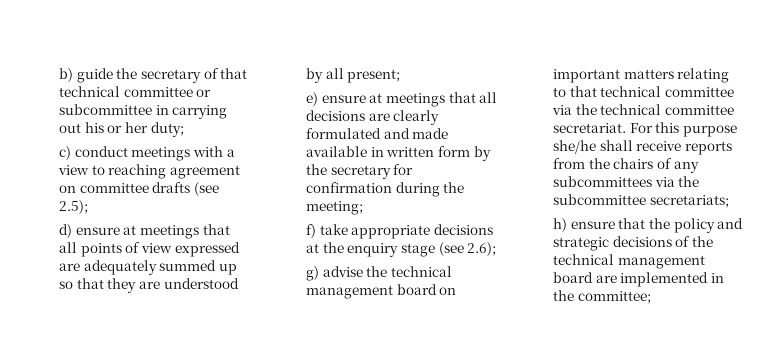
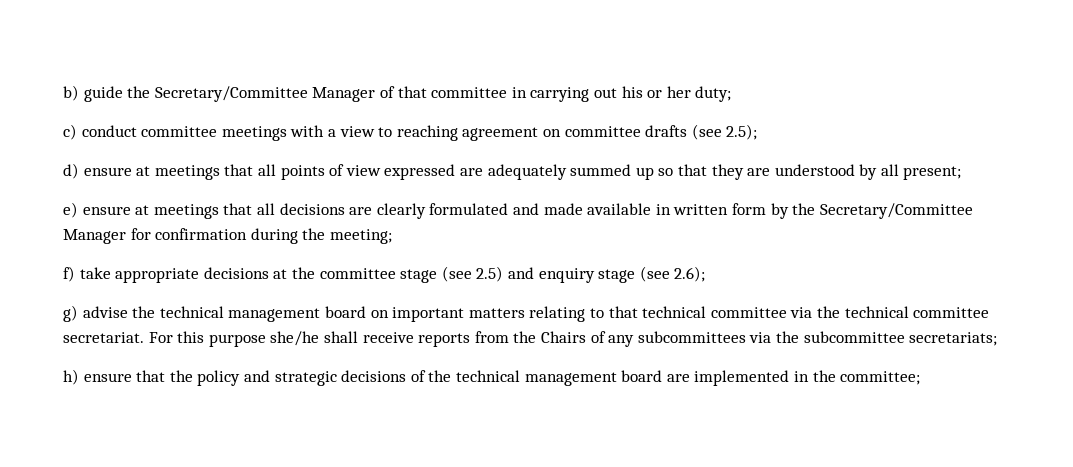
[140,68,248,83] [59,86,212,97] [59,104,153,115] secretary of that technical committee or subcommittee -> [154,86,508,102] Secretary/Committee Manager of that committee
(128, 151) none -> [141,126,218,137] committee
[330,165,391,179] secretary -> [819,203,973,219] [63,229,127,244] Secretary/Committee Manager
(344, 247) none -> [319,266,534,283] committee stage (see 2.5) and
[613,158,654,169] chairs -> [540,331,586,343] Chairs

